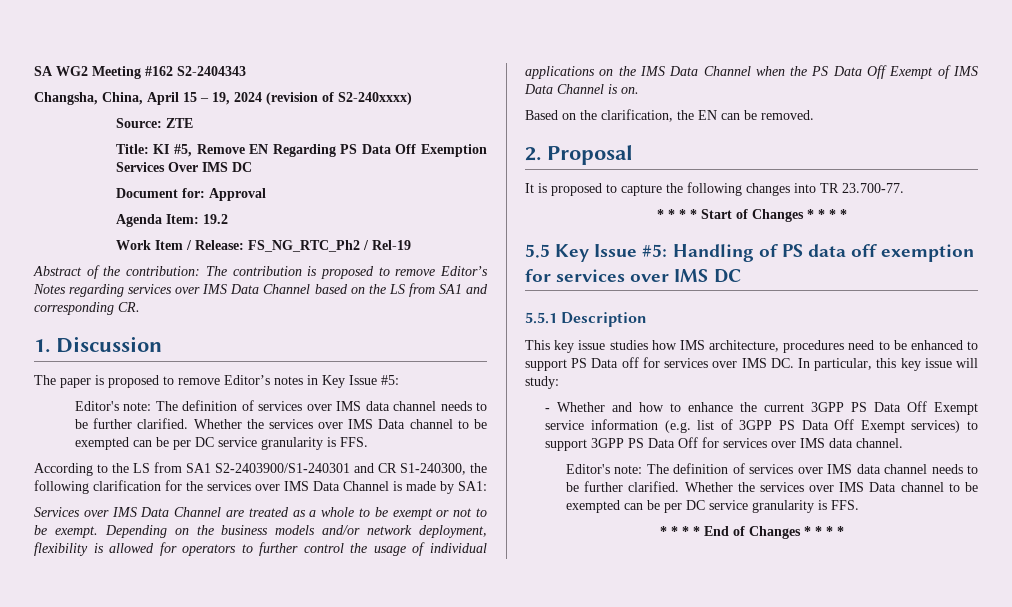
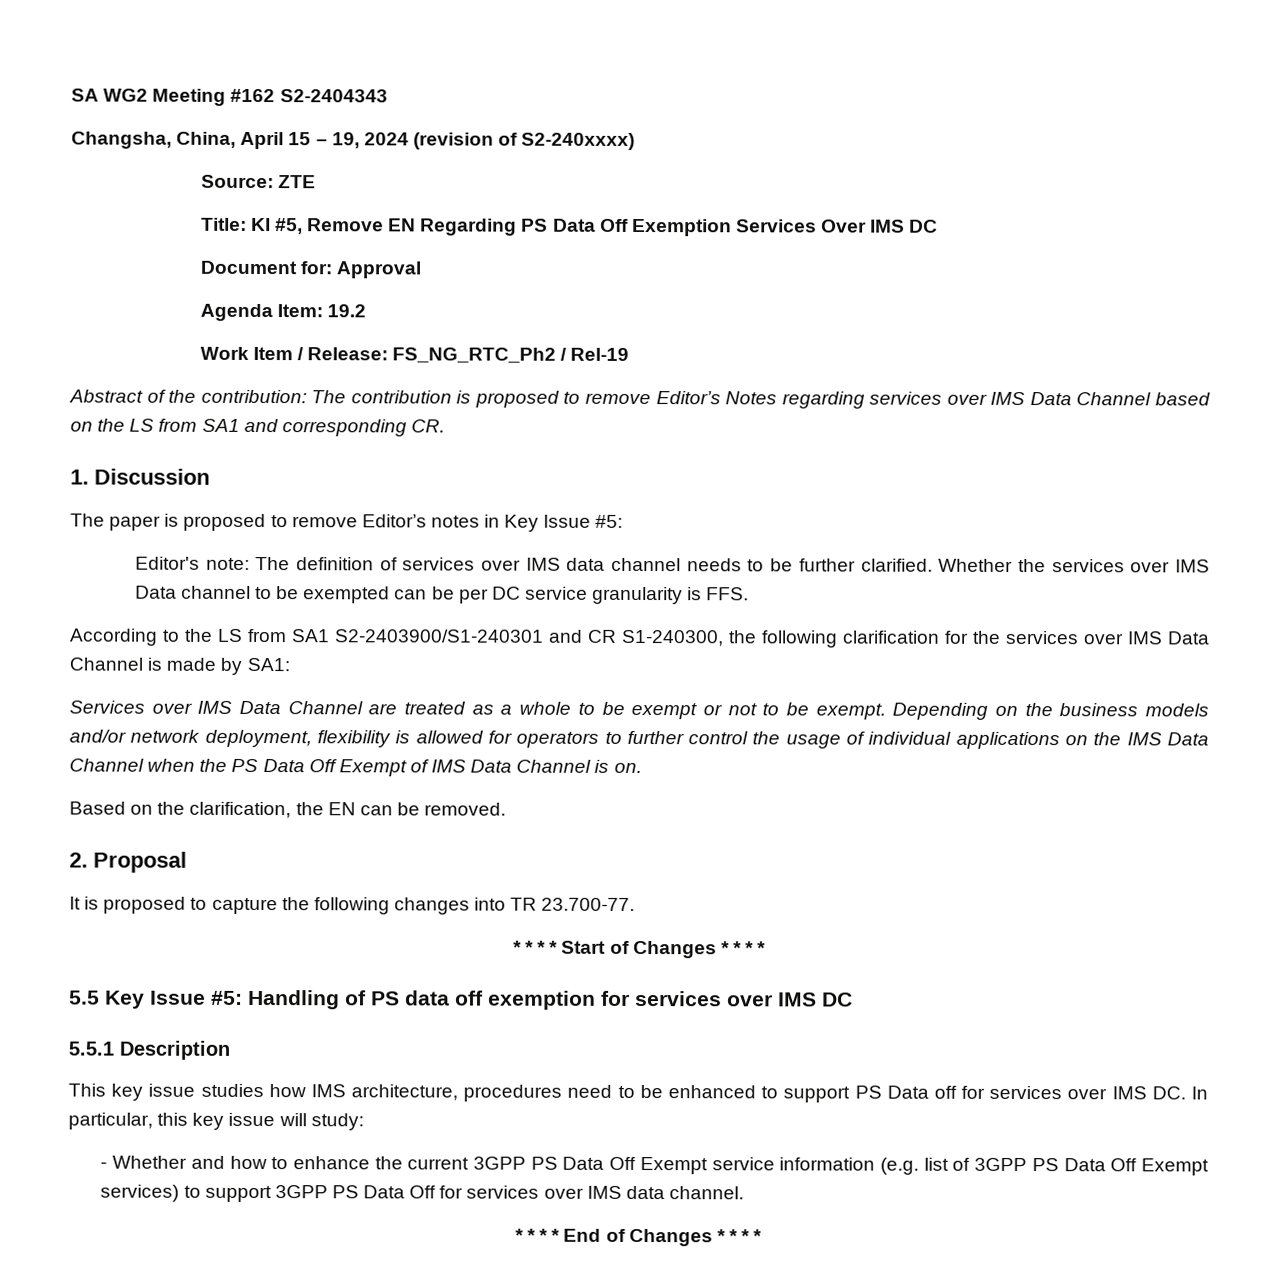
[565,463,978,474] [565,481,978,492] [565,500,859,513] // Editor's note: The definition of services over IMS data channel needs to be further clarified. Whether the services over IMS Data channel to be exempted can be per DC service granularity is FFS. -> (744, 1193) none

